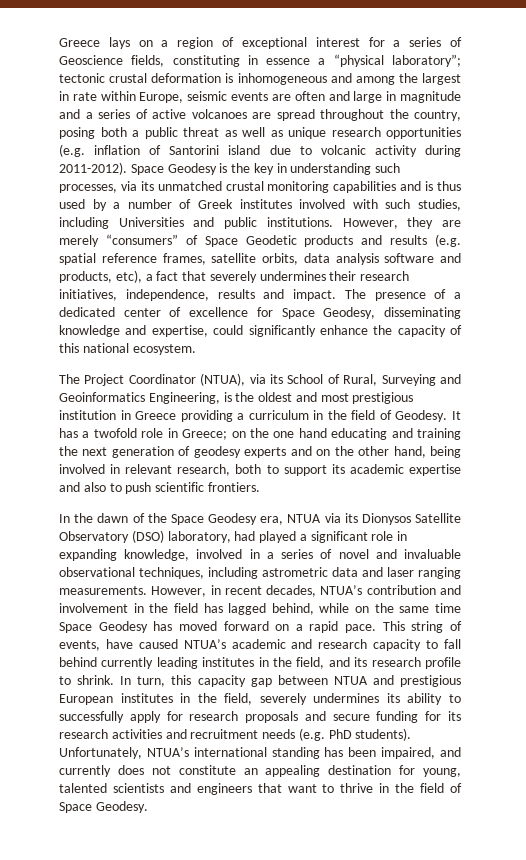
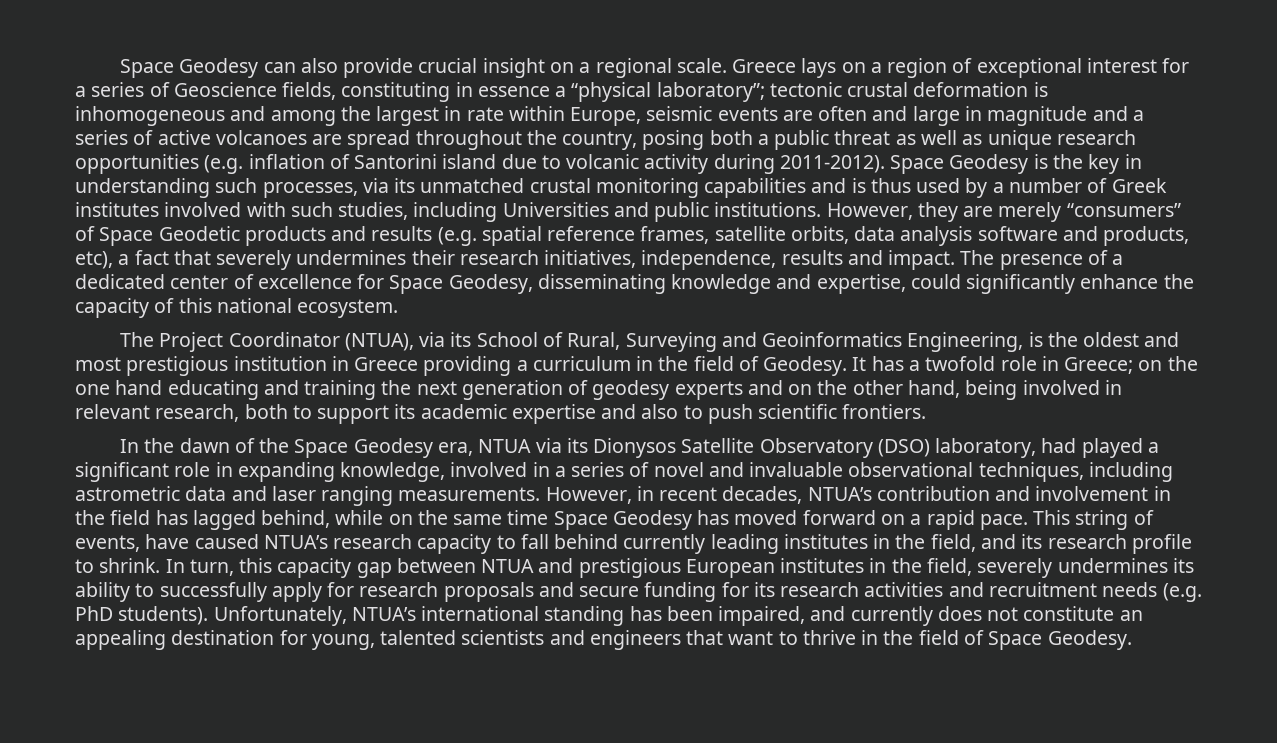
(59, 42) none -> [120,58,727,78] Space Geodesy can also provide crucial insight on a regional scale.
[231,639,313,649] academic and -> (328, 542) none

